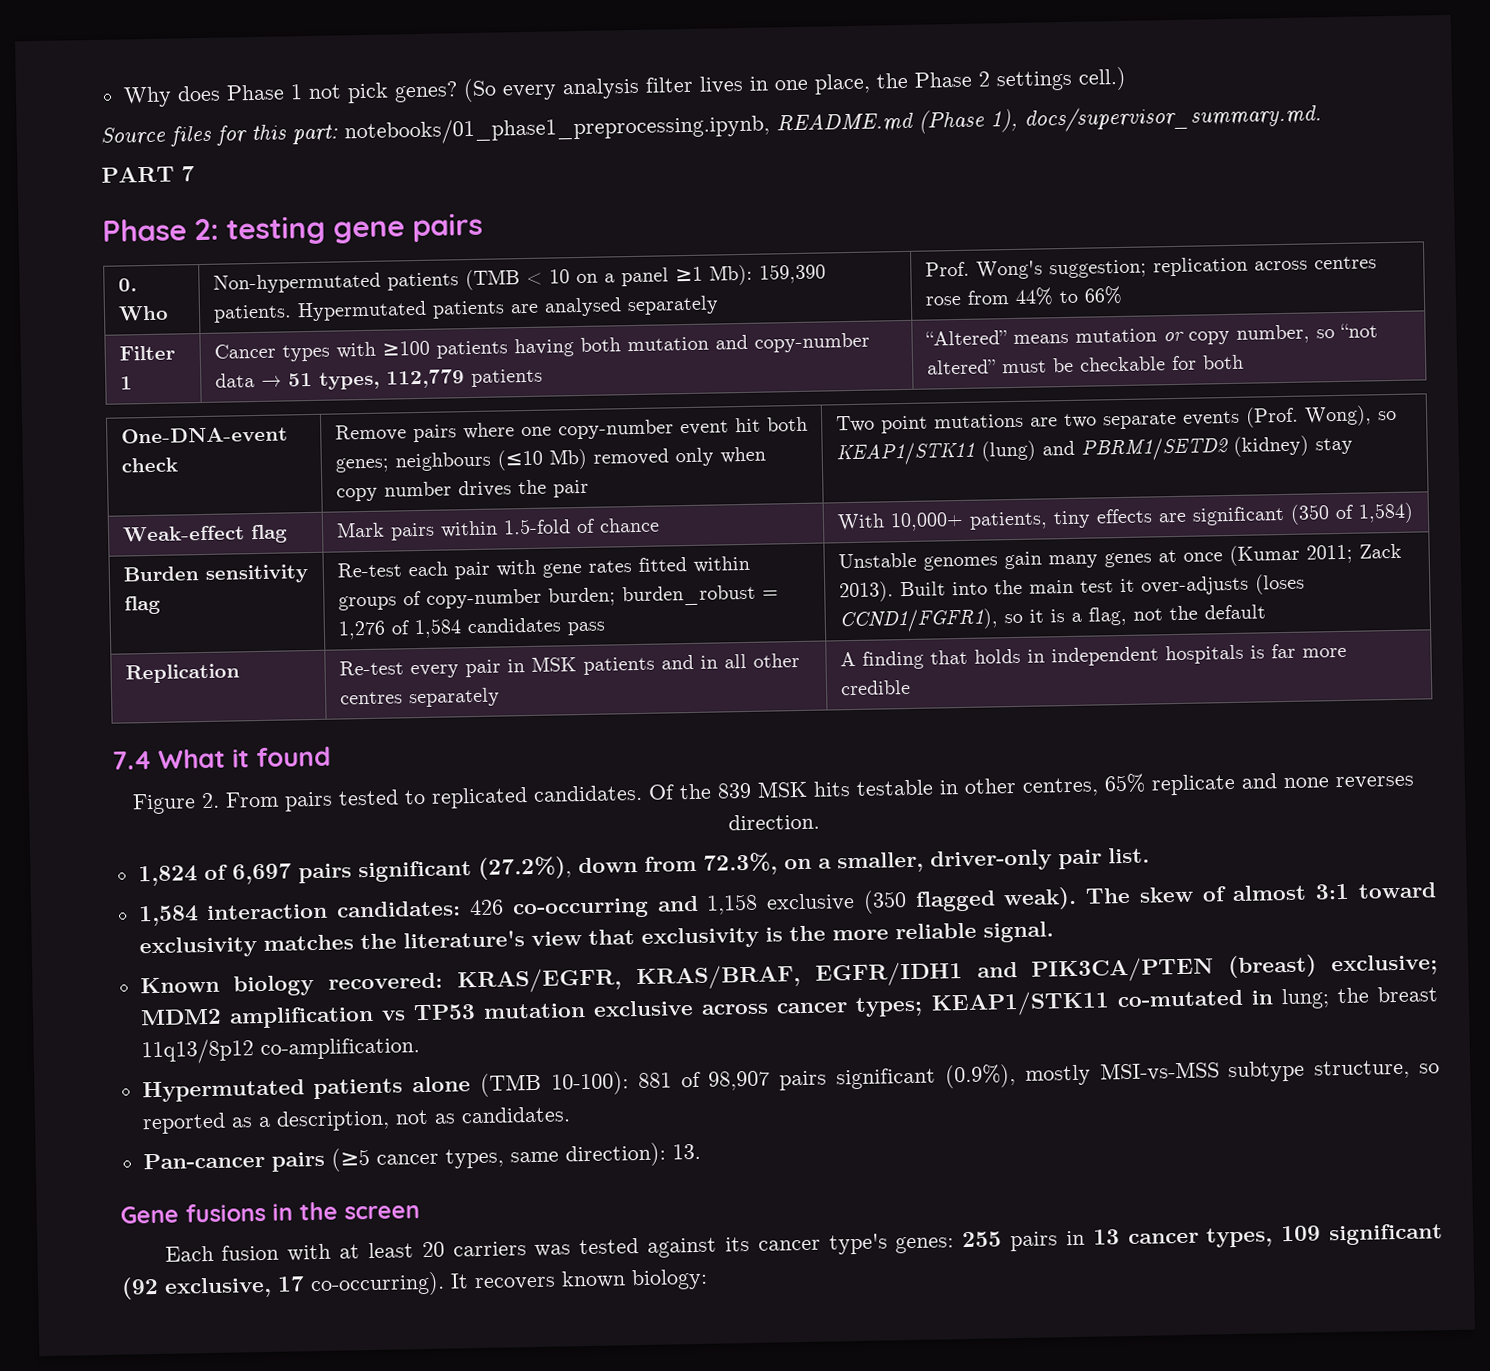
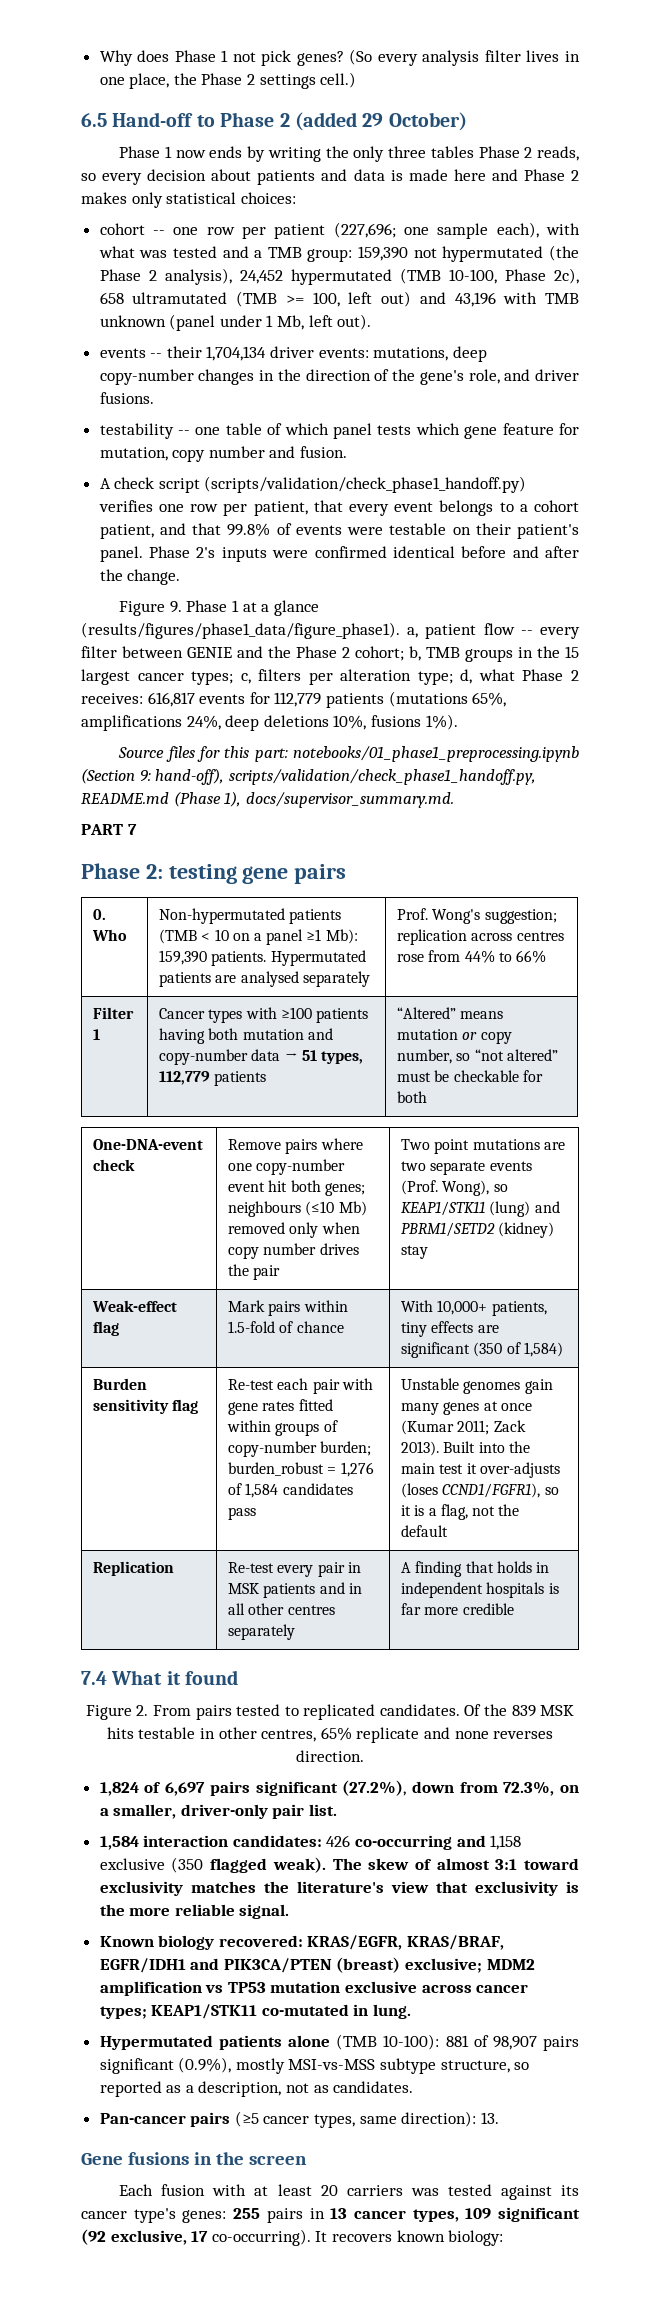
(1127, 78) none -> [81,112,467,131] [119,146,579,162] [81,169,579,185] [81,192,296,208] [99,222,580,239] [98,245,579,262] [99,268,579,285] [99,291,580,307] [99,314,372,331] [99,346,487,362] [99,369,580,385] [99,392,154,404] [99,423,579,439] [99,446,348,462] [99,476,527,493] [98,500,579,516] [99,523,580,539] [99,546,579,562] [99,569,181,585] [119,600,319,616] [81,622,580,639] [81,646,579,662] [81,669,579,685] [81,691,507,708] [81,714,458,731] // 6.5 Hand-off to Phase 2 (added 29 October) // Phase 1 now ends by writing the only three tables Phase 2 reads, so every decision about patients and data is made here and Phase 2 makes only statistical choices: // cohort -- one row per patient (227,696; one sample each), with what was tested and a TMB group: 159,390 not hypermutated (the Phase 2 analysis), 24,452 hypermutated (TMB 10-100, Phase 2c), 658 ultramutated (TMB >= 100, left out) and 43,196 with TMB unknown (panel under 1 Mb, left out). // events -- their 1,704,134 driver events: mutations, deep copy-number changes in the direction of the gene's role, and driver fusions. // testability -- one table of which panel tests which gene feature for mutation, copy number and fusion. // A check script (scripts/validation/check_phase1_handoff.py) verifies one row per patient, that every event belongs to a cohort patient, and that 99.8% of events were testable on their patient's panel. Phase 2's inputs were confirmed identical before and after the change. // Figure 9. Phase 1 at a glance (results/figures/phase1_data/figure_phase1). a, patient flow -- every filter between GENIE and the Phase 2 cohort; b, TMB groups in the 15 largest cancer types; c, filters per alteration type; d, what Phase 2 receives: 616,817 events for 112,779 patients (mutations 65%, amplifications 24%, deep deletions 10%, fusions 1%).
[344,113,770,146] notebooks/01_phase1_preprocessing.ipynb, -> [293,746,579,762] [81,768,536,785] notebooks/01_phase1_preprocessing.ipynb (Section 9: hand-off), scripts/validation/check_phase1_handoff.py,
[1280,986,1438,1010] [140,1037,420,1065] lung; the breast 11q13/8p12 co-amplification. -> [373,2004,412,2019] lung.

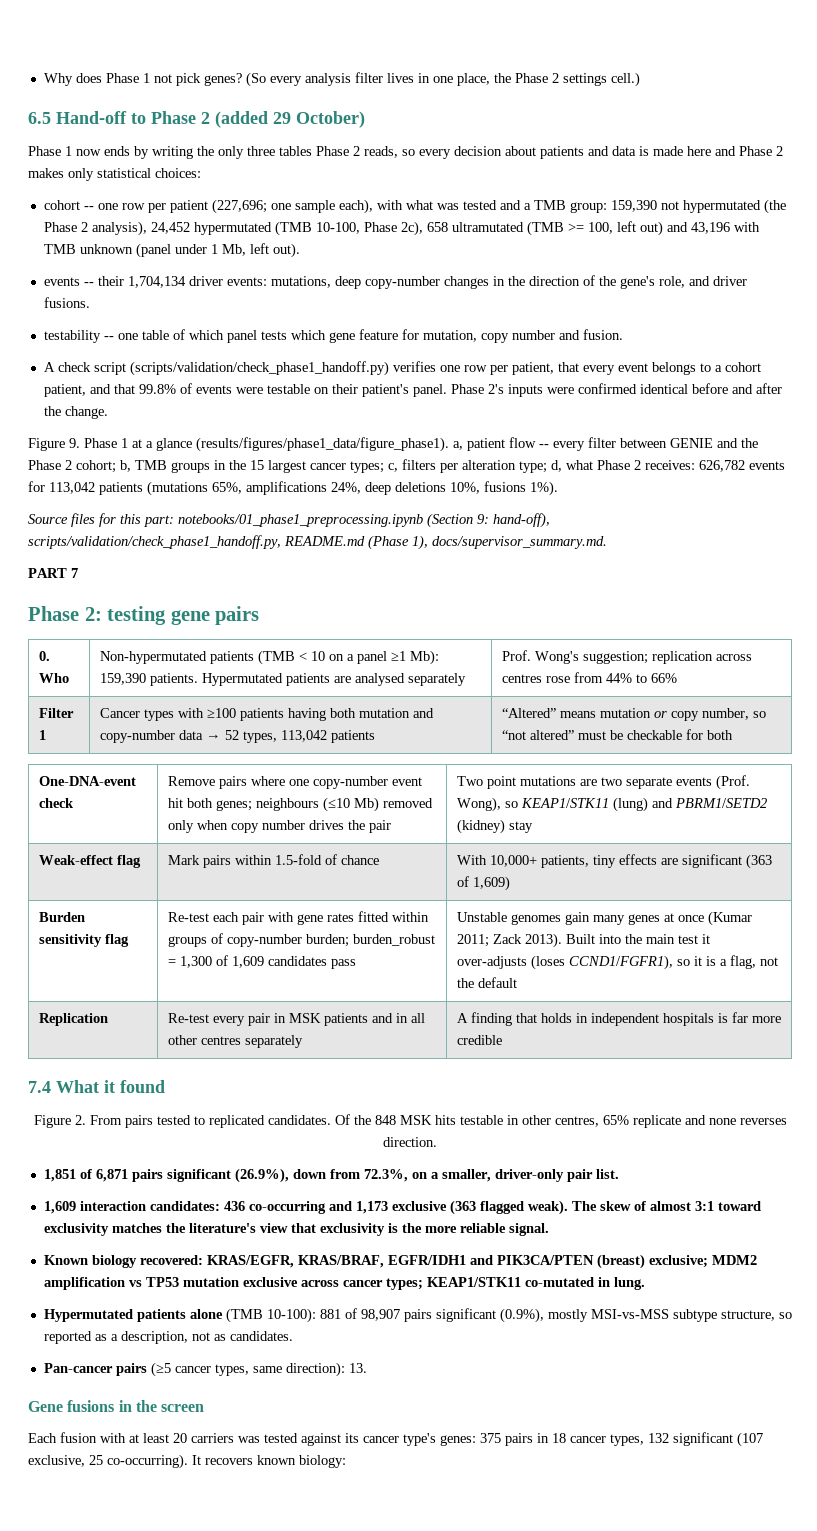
[147,692,195,707] 616,817 -> [699,460,745,472] 626,782
[274,692,322,707] 112,779 -> [49,482,95,494] 113,042
[301,1050,364,1064] [159,1071,211,1085] 51 types, 112,779 -> [224,730,327,743] 52 types, 113,042
[473,1342,563,1357] (350 of 1,584) -> [745,854,772,869] [456,876,510,891] (363 of 1,609)
[340,1462,374,1477] [228,1483,279,1498] 1,276 of 1,584 -> [179,955,264,968] 1,300 of 1,609
[511,1705,536,1717] 839 -> [374,1115,396,1125] 848
[99,1780,407,1796] 1,824 of 6,697 pairs significant (27.2%), -> [43,1168,289,1183] 1,851 of 6,871 pairs significant (26.9%),
[99,1836,139,1850] 1,584 -> [43,1201,76,1214] 1,609
[326,1835,351,1847] 426 -> [223,1201,245,1211] 436
[490,1835,522,1850] [99,1857,204,1873] 1,158 exclusive (350 -> [355,1200,476,1215] 1,173 exclusive (363
[233,2208,261,2219] 255 -> [480,1433,501,1443] 375
[330,2207,580,2222] [81,2229,209,2245] 13 cancer types, 109 significant (92 exclusive, 17 -> [552,1432,763,1447] [28,1455,103,1467] 18 cancer types, 132 significant (107 exclusive, 25

